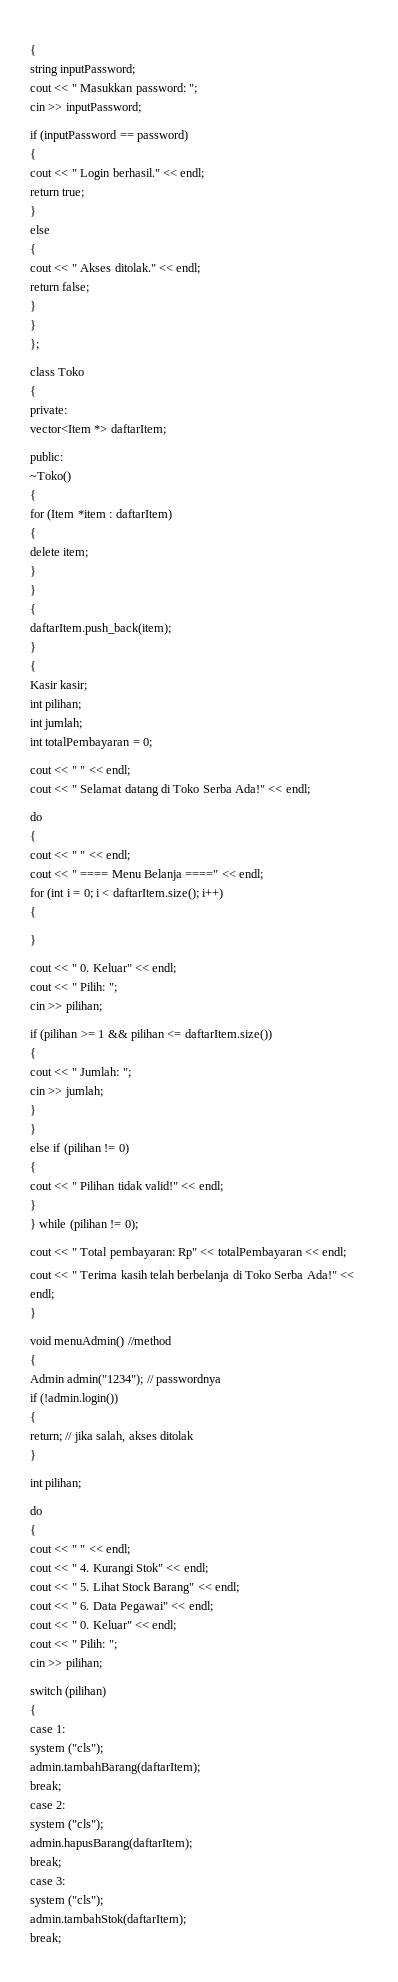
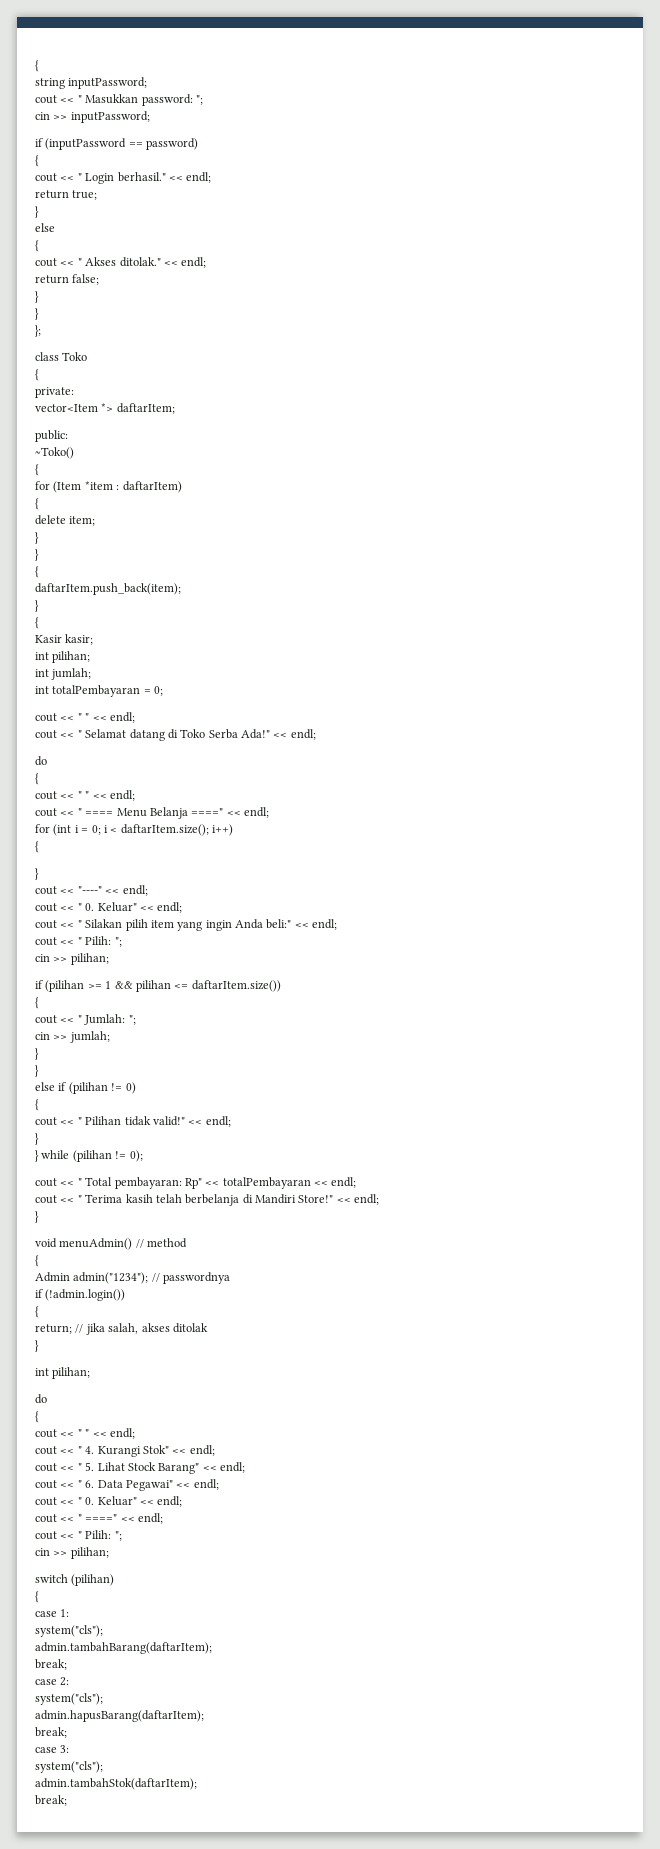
[30,963,177,974] // cout << " 0. Keluar" << endl; -> [35,885,148,896] [35,902,183,913] [35,919,338,931] // cout << "----" << endl; // cout << " 0. Keluar" << endl; // cout << " Silakan pilih item yang ingin Anda beli:" << endl;
[245,1270,337,1279] Toko Serba Ada!" -> [255,1194,334,1204] Mandiri Store!"
[127,1336,172,1345] //method -> [135,1238,188,1248] // method
(177, 1625) none -> [35,1513,163,1524] // cout << " ====" << endl;
[30,1743,104,1755] system ("cls"); -> [35,1625,103,1637] system("cls");
[30,1819,104,1831] system ("cls"); -> [35,1693,103,1705] system("cls");
[30,1895,104,1907] system ("cls"); -> [35,1761,103,1773] system("cls");

